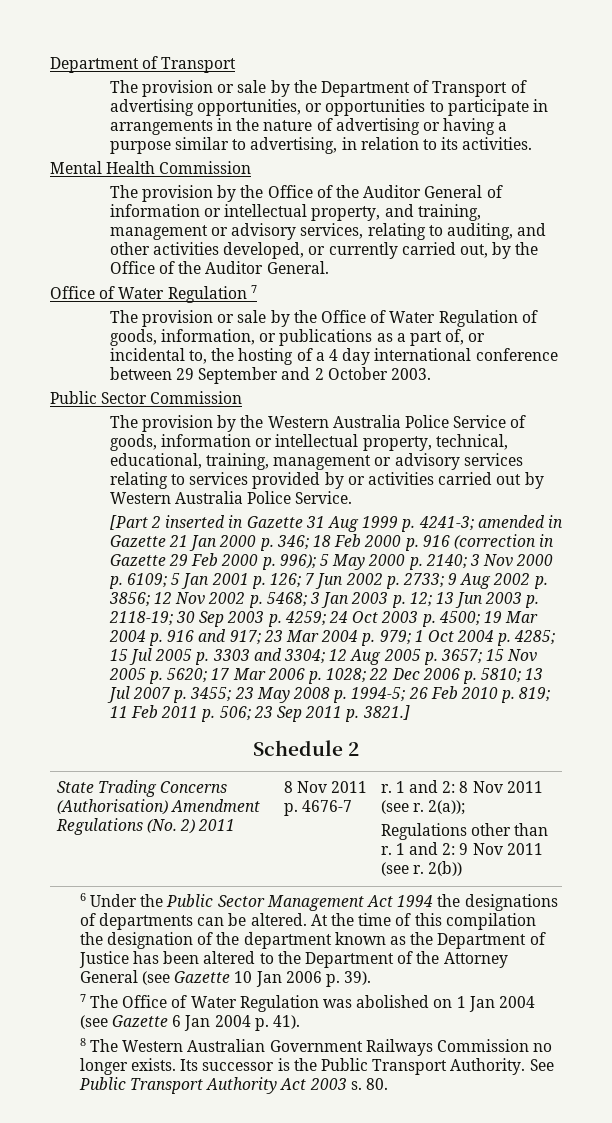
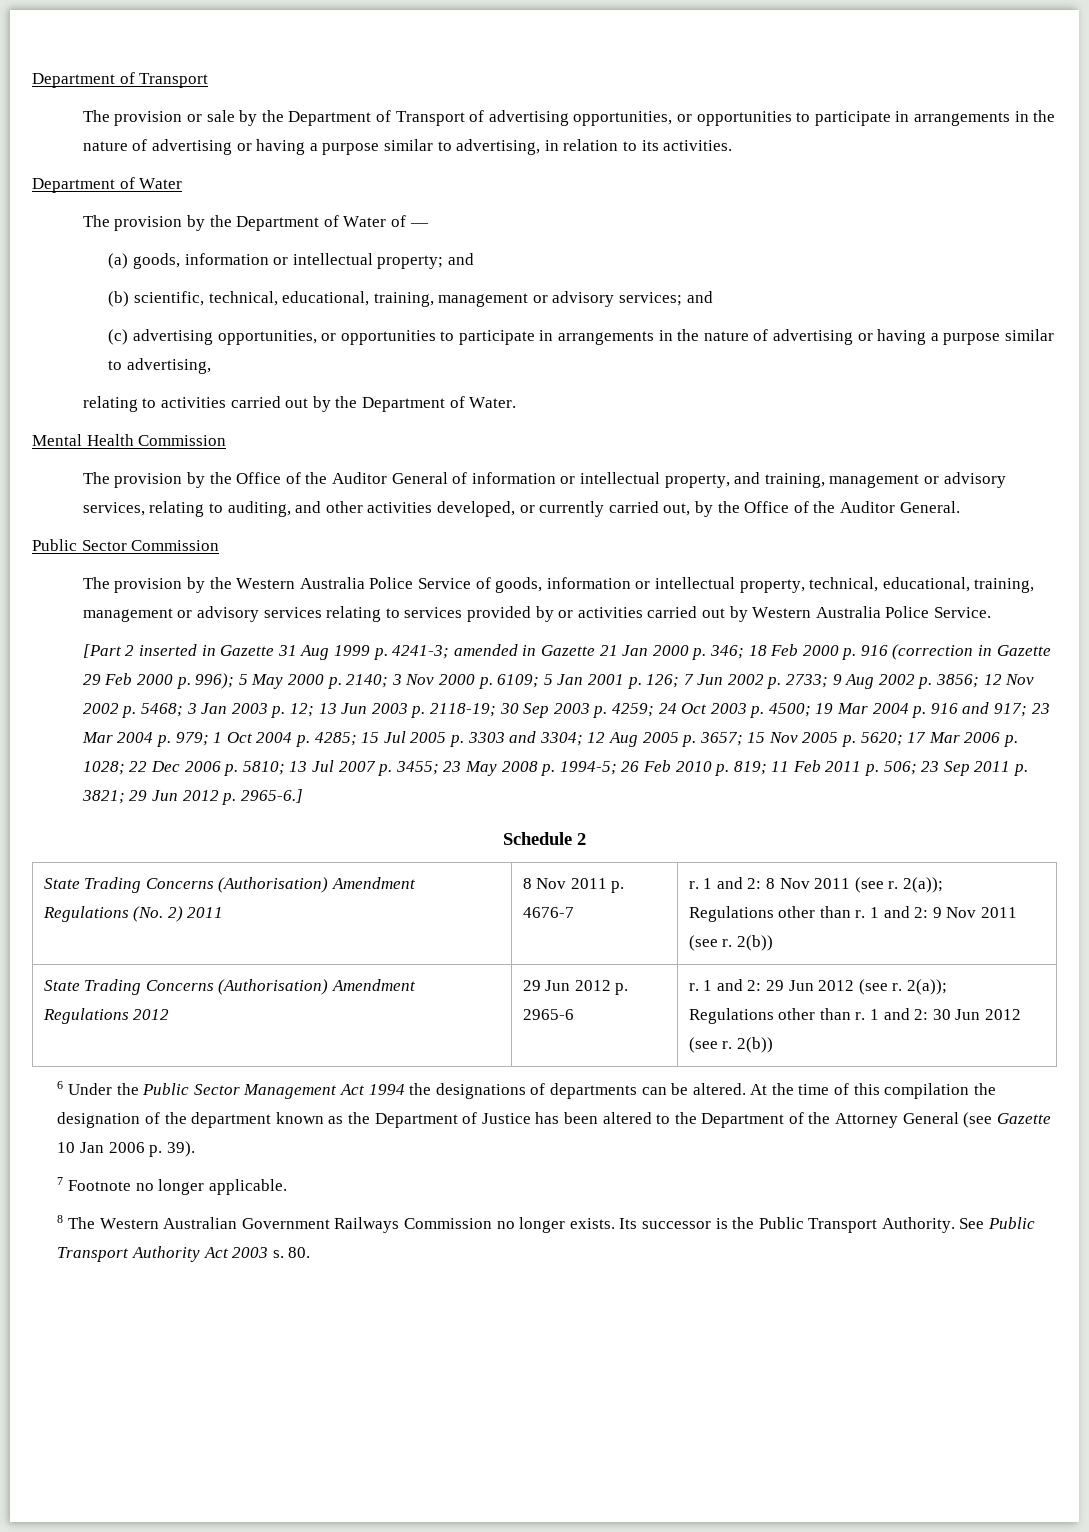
(533, 143) none -> [32,177,183,193] [82,215,429,231] [108,253,474,269] [108,291,713,307] [108,329,1054,345] [108,358,211,374] [82,396,517,412] // Department of Water // The provision by the Department of Water of — // (a) goods, information or intellectual property; and // (b) scientific, technical, educational, training, management or advisory services; and // (c) advertising opportunities, or opportunities to participate in arrangements in the nature of advertising or having a purpose similar to advertising, // relating to activities carried out by the Department of Water.
[50,285,257,303] [109,310,538,327] [109,329,486,346] [109,348,558,365] [109,367,431,384] // Office of Water Regulation 7 // The provision or sale by the Office of Water Regulation of goods, information, or publications as a part of, or incidental to, the hosting of a 4 day international conference between 29 September and 2 October 2003. -> (960, 507) none
[362,705,410,720] 3821.] -> [81,789,303,805] 3821; 29 Jun 2012 p. 2965-6.]
(463, 868) none -> [43,979,416,995] [42,1008,170,1024] [522,980,629,995] [522,1009,574,1020] [688,979,947,995] [688,1008,1021,1024] [688,1037,773,1053] // State Trading Concerns (Authorisation) Amendment Regulations 2012 | 29 Jun 2012 p. 2965-6 | r. 1 and 2: 29 Jun 2012 (see r. 2(a)); // Regulations other than r. 1 and 2: 30 Jun 2012 (see r. 2(b))
[90,995,535,1012] [79,1015,301,1031] The Office of Water Regulation was abolished on 1 Jan 2004 (see Gazette 6 Jan 2004 p. 41). -> [68,1179,287,1195] Footnote no longer applicable.

